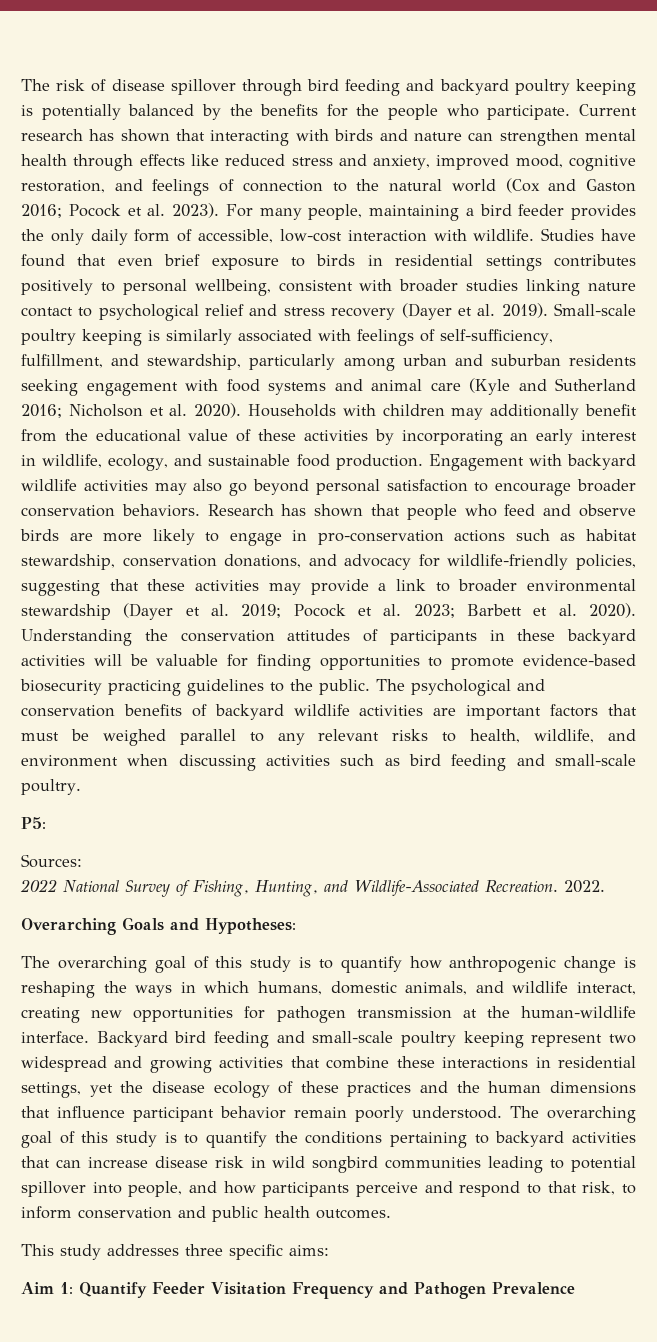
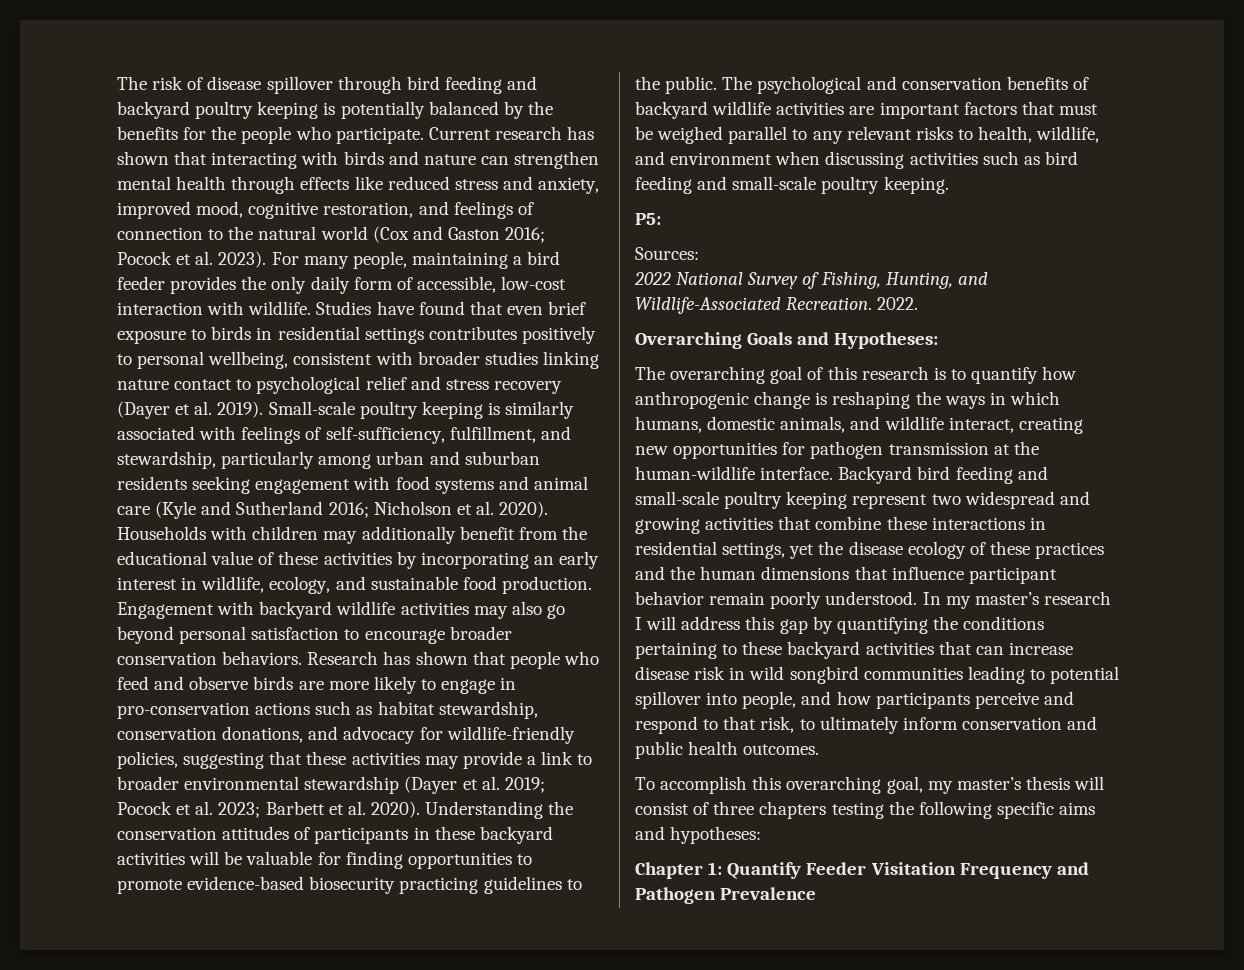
[21,779,81,795] poultry. -> [821,176,949,194] poultry keeping.
[250,956,292,972] study -> [861,366,929,380] research
[510,1106,636,1123] [21,1131,267,1148] The overarching goal of this study is to quantify -> [922,591,1111,609] [635,616,928,634] In my master’s research I will address this gap by quantifying
(489, 1139) none -> [742,641,783,655] these
(636, 1189) none -> [819,716,899,734] ultimately
[21,1244,329,1260] [21,1282,54,1294] This study addresses three specific aims: // Aim -> [635,776,1105,794] [635,801,1096,819] [635,826,762,844] [635,862,703,879] To accomplish this overarching goal, my master’s thesis will consist of three chapters testing the following specific aims and hypotheses: // Chapter

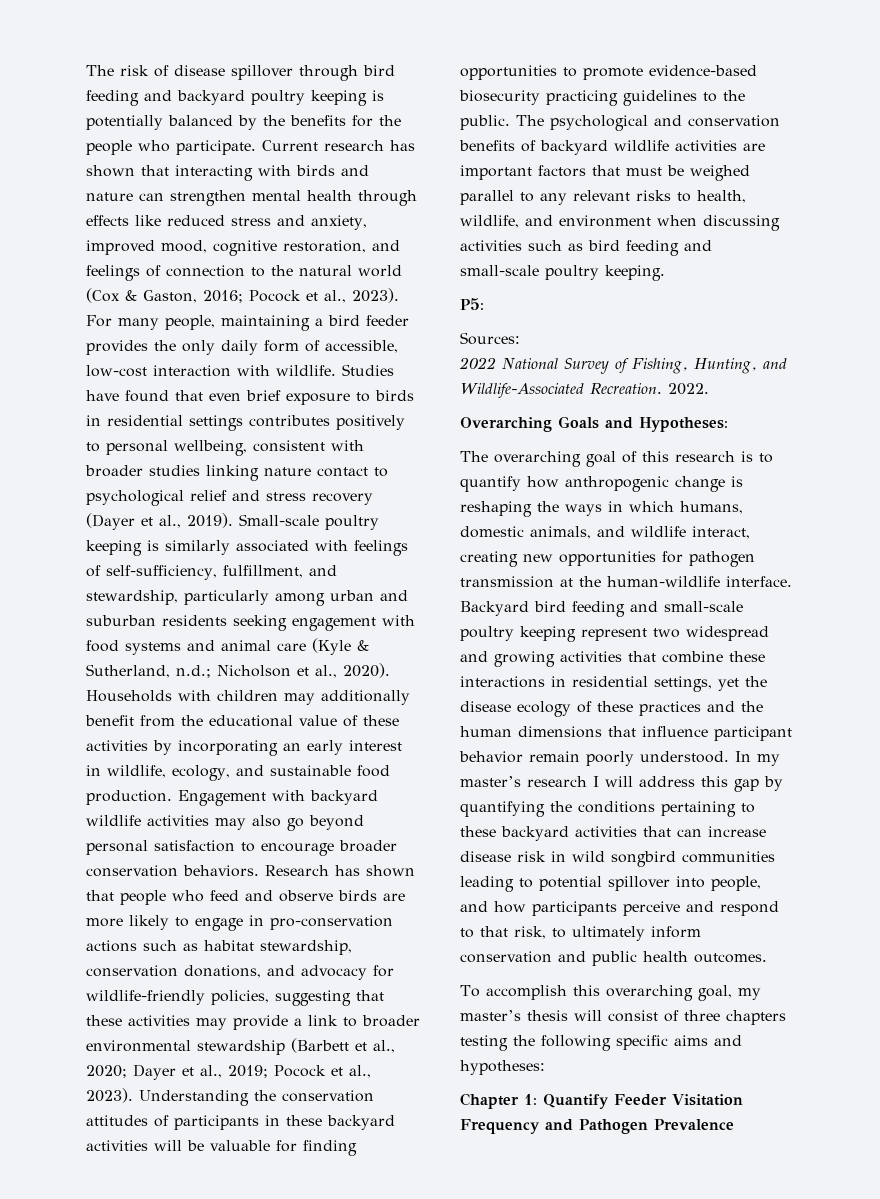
[412,226,500,240] and Gaston -> [125,290,197,303] & Gaston,
[195,251,214,265] al. -> [324,290,346,303] al.,
[194,401,213,415] al. -> [159,515,181,528] al.,
[201,501,369,518] and Sutherland 2016; -> [357,640,369,651] [86,664,211,678] & Sutherland, n.d.;
[475,501,494,515] al. -> [315,665,337,678] al.,
[404,776,545,794] [117,801,420,818] (Dayer et al. 2019; Pocock et al. 2023; Barbett et al. 2020). -> [291,1038,395,1053] [86,1064,371,1080] [86,1088,133,1103] (Barbett et al., 2020; Dayer et al., 2019; Pocock et al., 2023).

